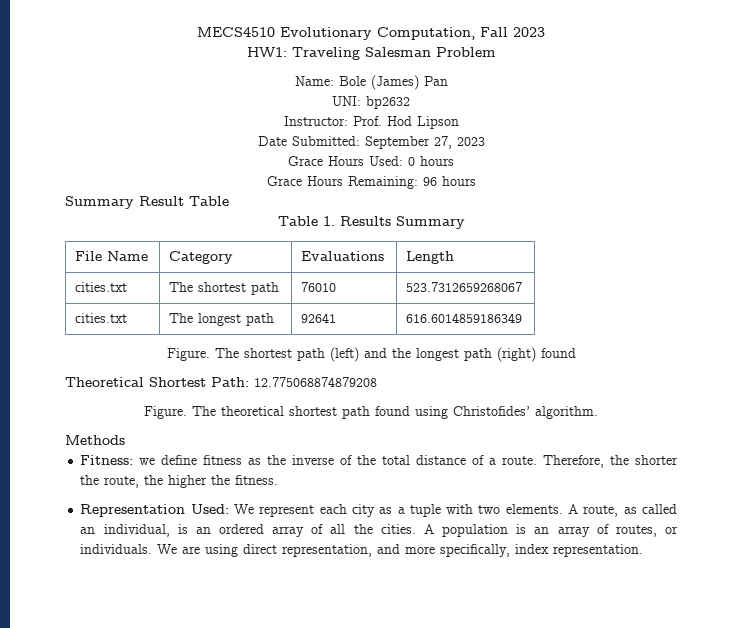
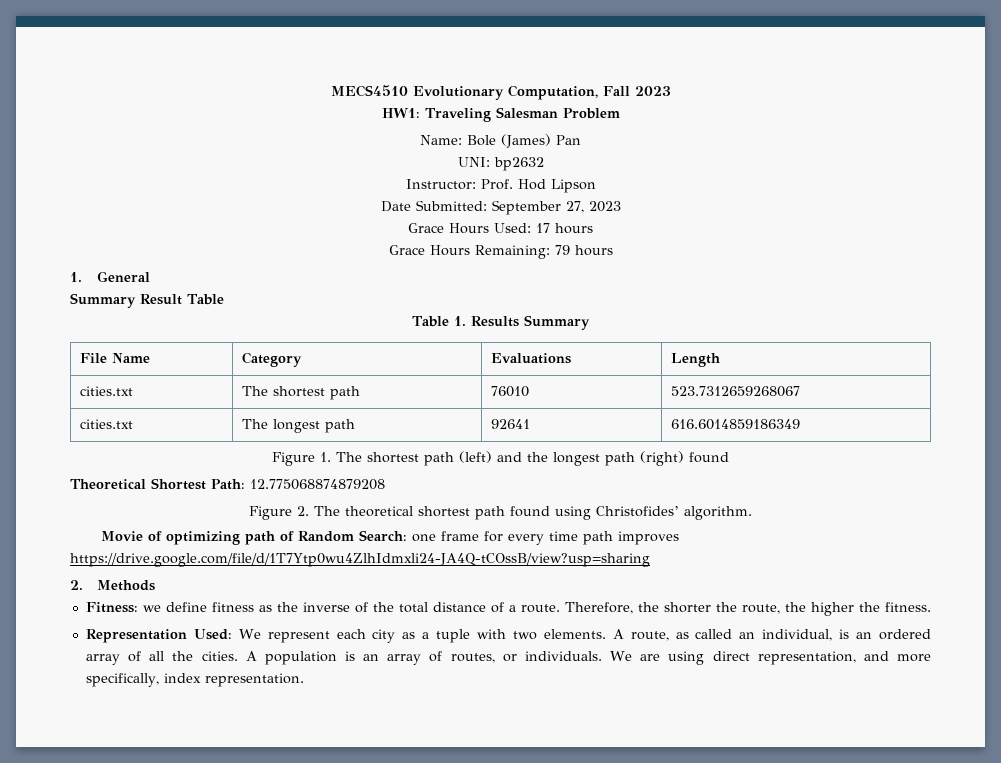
[408,157,415,166] 0 -> [536,223,550,233] 17
[422,176,476,186] 96 hours -> [554,245,613,256] [70,271,151,282] 79 hours // 1. General
[166,348,210,361] Figure. -> [272,452,331,466] Figure 1.
[144,406,187,419] Figure. -> [249,506,309,520] Figure 2.
(598, 412) none -> [100,530,679,545] [70,553,650,567] [70,580,83,590] Movie of optimizing path of Random Search: one frame for every time path improves https://drive.google.com/file/d/1T7Ytp0wu4ZlhIdmxli24-JA4Q-tCOssB/view?usp=sharing // 2.

